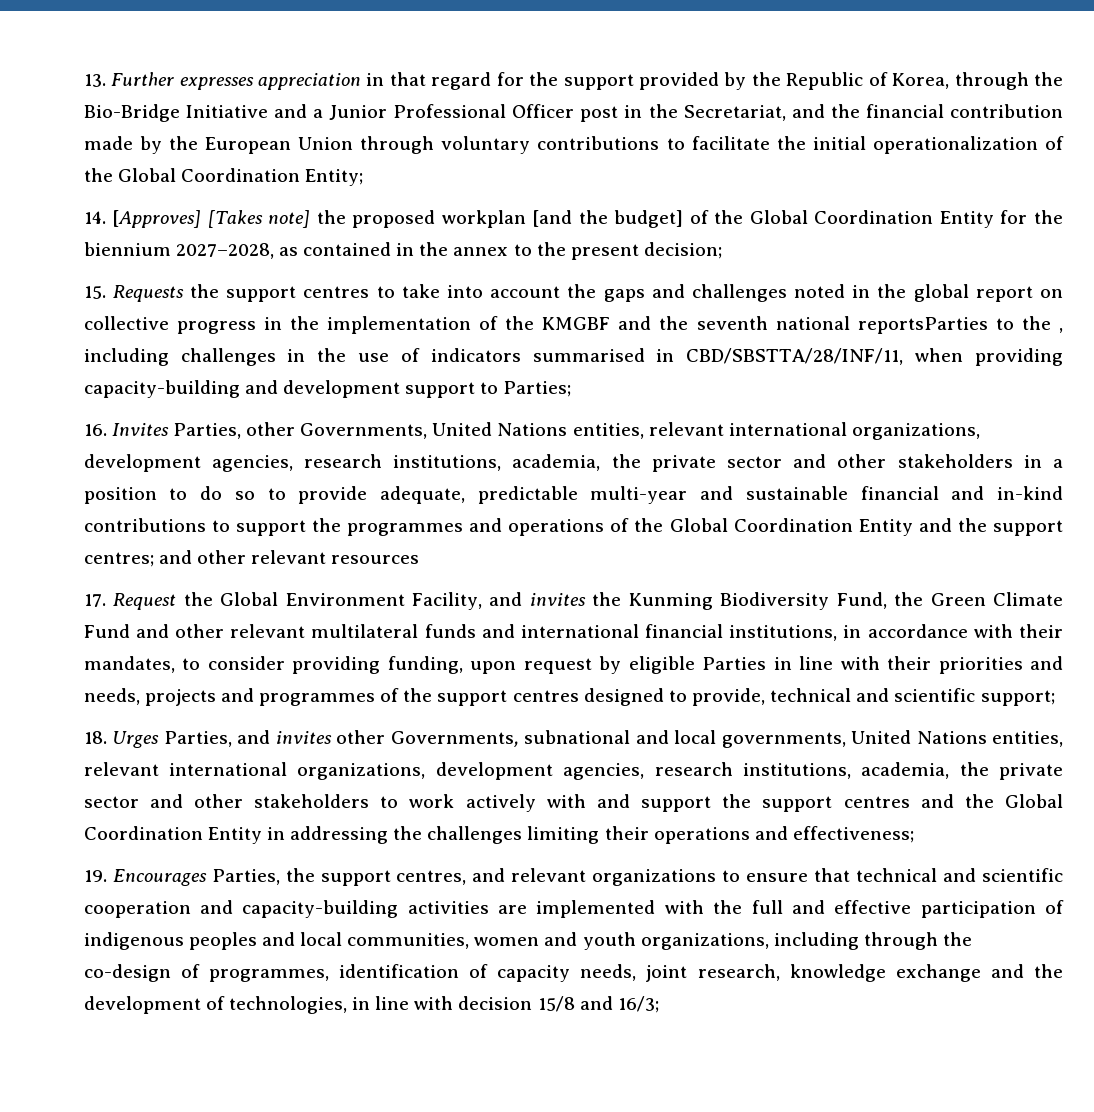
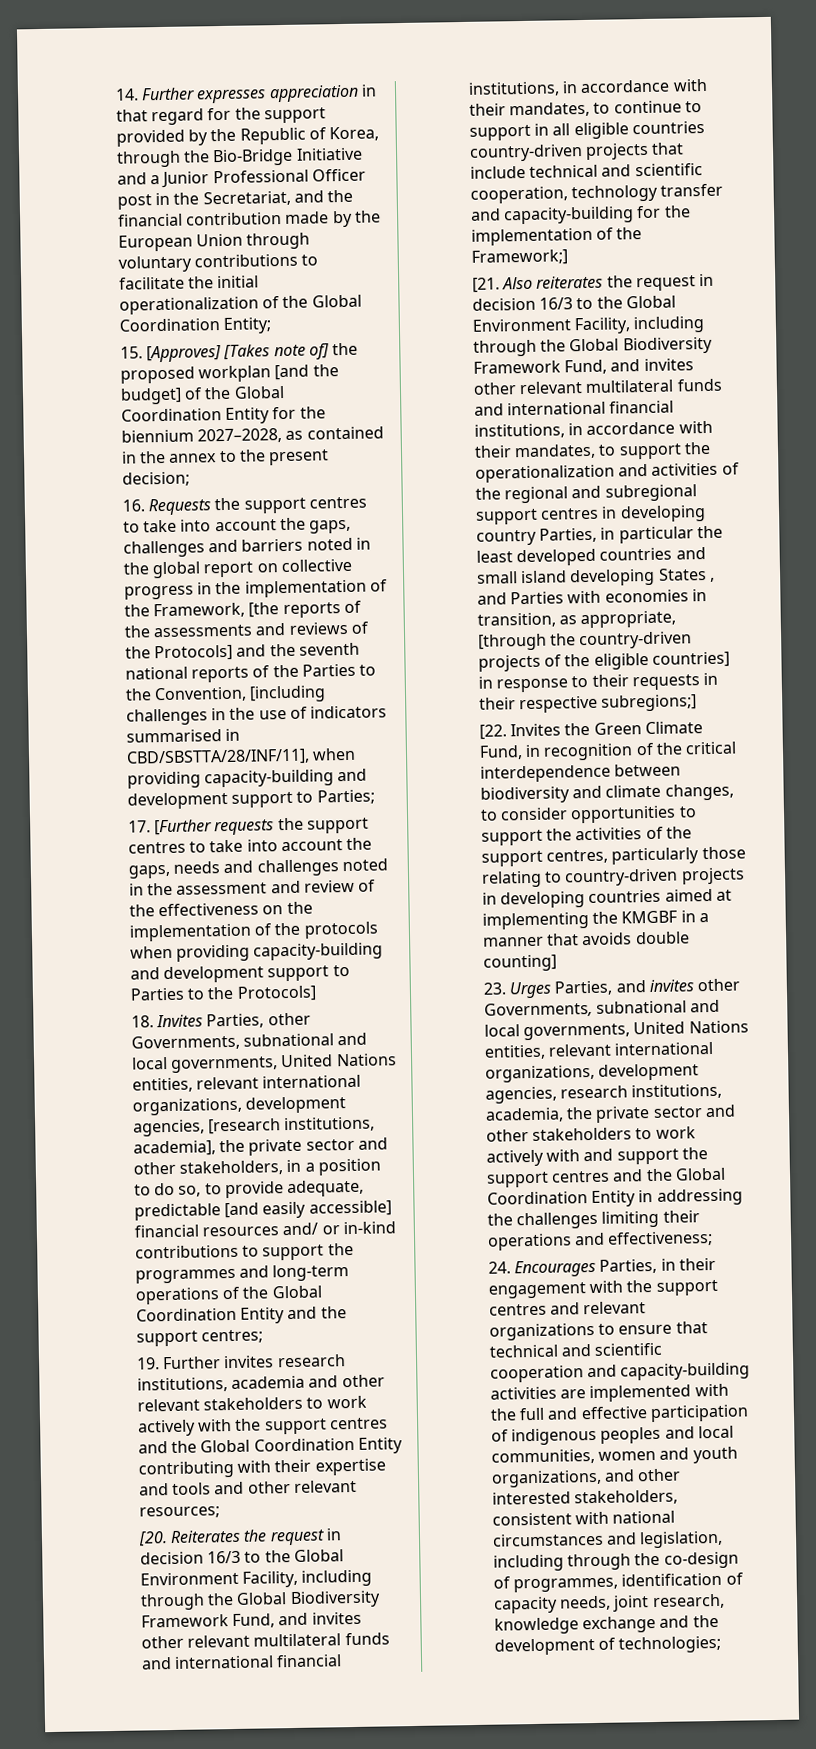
[83,74,106,87] 13. -> [114,88,139,101] 14.
[83,211,106,224] 14. -> [119,346,143,359] 15.
[268,210,311,228] note] -> [273,343,329,360] note of]
[83,286,106,299] 15. -> [121,499,145,512] 16.
[603,284,787,302] gaps and challenges -> [309,519,352,534] [122,538,304,558] gaps, challenges and barriers
[542,316,1063,334] [83,348,169,366] KMGBF and the seventh national reportsParties to the , including -> [152,600,362,619] [123,621,370,638] [124,642,360,662] [124,663,377,683] [124,685,327,703] Framework, [the reports of the assessments and reviews of the Protocols] and the seventh national reports of the Parties to the Convention, [including
[686,348,904,365] CBD/SBSTTA/28/INF/11, -> [125,748,310,767] CBD/SBSTTA/28/INF/11],
[83,422,980,440] [83,454,1013,472] 16. Invites Parties, other Governments, United Nations entities, relevant international organizations, development agencies, research institutions, academia, the private sector and other stakeholders -> [127,817,369,836] [127,837,373,854] [127,858,388,879] [128,879,377,896] [128,901,313,917] [128,921,379,942] [129,942,384,962] [129,964,350,984] [129,985,317,1002] [130,1012,311,1029] [130,1032,368,1051] [130,1053,397,1073] [131,1074,362,1093] [131,1096,346,1116] [132,1116,376,1137] [132,1137,388,1157] [132,1160,283,1176] 17. [Further requests the support centres to take into account the gaps, needs and challenges noted in the assessment and review of the effectiveness on the implementation of the protocols when providing capacity-building and development support to Parties to the Protocols] // 18. Invites Parties, other Governments, subnational and local governments, United Nations entities, relevant international organizations, development agencies, [research institutions, academia], the private sector and other stakeholders,
[234,491,255,500] so -> [178,1185,202,1197] so,
[590,486,985,504] multi-year and sustainable financial and -> [223,1200,392,1219] [133,1222,340,1238] [and easily accessible] financial resources and/ or
(503, 525) none -> [272,1264,350,1282] long-term
[158,550,420,564] [83,592,1063,610] [83,624,169,638] and other relevant resources // 17. Request the Global Environment Facility, and invites the Kunming Biodiversity Fund, the Green Climate Fund and -> [135,1354,346,1370] [136,1374,385,1393] [136,1395,367,1412] [137,1417,388,1437] [137,1437,403,1454] [137,1458,386,1479] [138,1479,357,1496] [138,1506,220,1519] [137,1528,342,1547] [139,1549,344,1565] [139,1569,373,1588] [139,1590,381,1611] [140,1611,362,1629] // 19. Further invites research institutions, academia and other relevant stakeholders to work actively with the support centres and the Global Coordination Entity contributing with their expertise and tools and other relevant resources; // [20. Reiterates the request in decision 16/3 to the Global Environment Facility, including through the Global Biodiversity Framework Fund, and invites
[207,656,1063,674] [83,688,1055,706] [83,731,107,744] consider providing funding, upon request by eligible Parties in line with their priorities and needs, projects and programmes of the support centres designed to provide, technical and scientific support; // 18. -> [613,100,702,114] [468,120,705,141] [468,142,685,162] [469,163,703,179] [469,183,724,204] [469,205,691,225] [470,227,643,246] [470,249,568,266] [471,273,715,293] [471,295,676,311] [471,316,706,335] [472,336,713,357] [472,358,694,375] [472,378,723,395] [473,400,675,416] [473,420,713,439] [473,441,711,460] [474,462,740,483] [474,484,697,504] [474,505,706,525] [475,525,723,546] [475,547,706,567] [475,568,715,587] [476,589,707,605] [476,610,677,629] [477,631,693,651] [477,651,730,672] [477,672,719,693] [478,694,698,714] [478,721,703,740] [478,741,738,761] [479,763,681,783] [479,783,734,804] [479,805,697,824] [480,826,692,846] [480,846,746,867] [480,867,745,888] [481,888,732,909] [481,910,709,930] [482,931,690,947] [482,954,557,972] [482,982,507,995] continue to support in all eligible countries country-driven projects that include technical and scientific cooperation, technology transfer and capacity-building for the implementation of the Framework;] // [21. Also reiterates the request in decision 16/3 to the Global Environment Facility, including through the Global Biodiversity Framework Fund, and invites other relevant multilateral funds and international financial institutions, in accordance with their mandates, to support the operationalization and activities of the regional and subregional support centres in developing country Parties, in particular the least developed countries and small island developing States , and Parties with economies in transition, as appropriate, [through the country-driven projects of the eligible countries] in response to their requests in their respective subregions;] // [22. Invites the Green Climate Fund, in recognition of the critical interdependence between biodiversity and climate changes, to consider opportunities to support the activities of the support centres, particularly those relating to country-driven projects in developing countries aimed at implementing the KMGBF in a manner that avoids double counting] // 23.
[83,870,107,882] 19. -> [487,1261,511,1274] 24.
[285,868,467,886] the support centres, -> [660,1257,716,1271] [487,1279,719,1299] [488,1303,547,1316] in their engagement with the support centres
(769, 941) none -> [603,1468,682,1482] [491,1489,678,1506] [491,1510,676,1526] [491,1530,724,1549] and other interested stakeholders, consistent with national circumstances and legislation,
[228,996,659,1014] technologies, in line with decision 15/8 and 16/3; -> [618,1635,722,1654] technologies;

